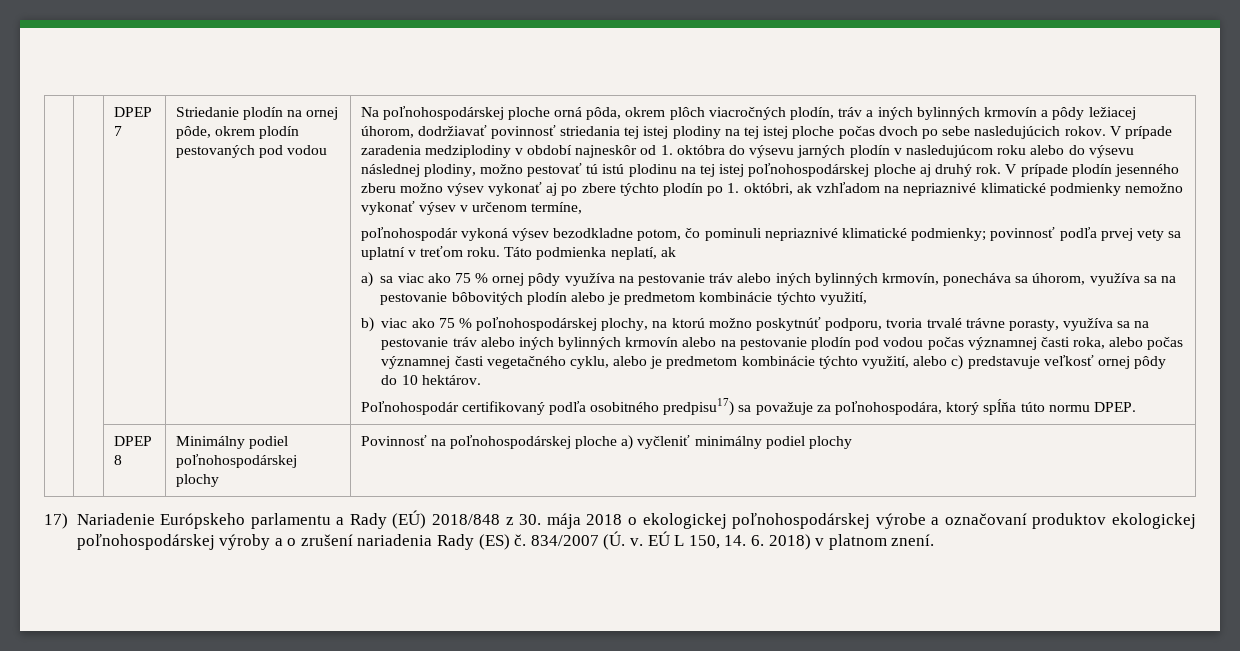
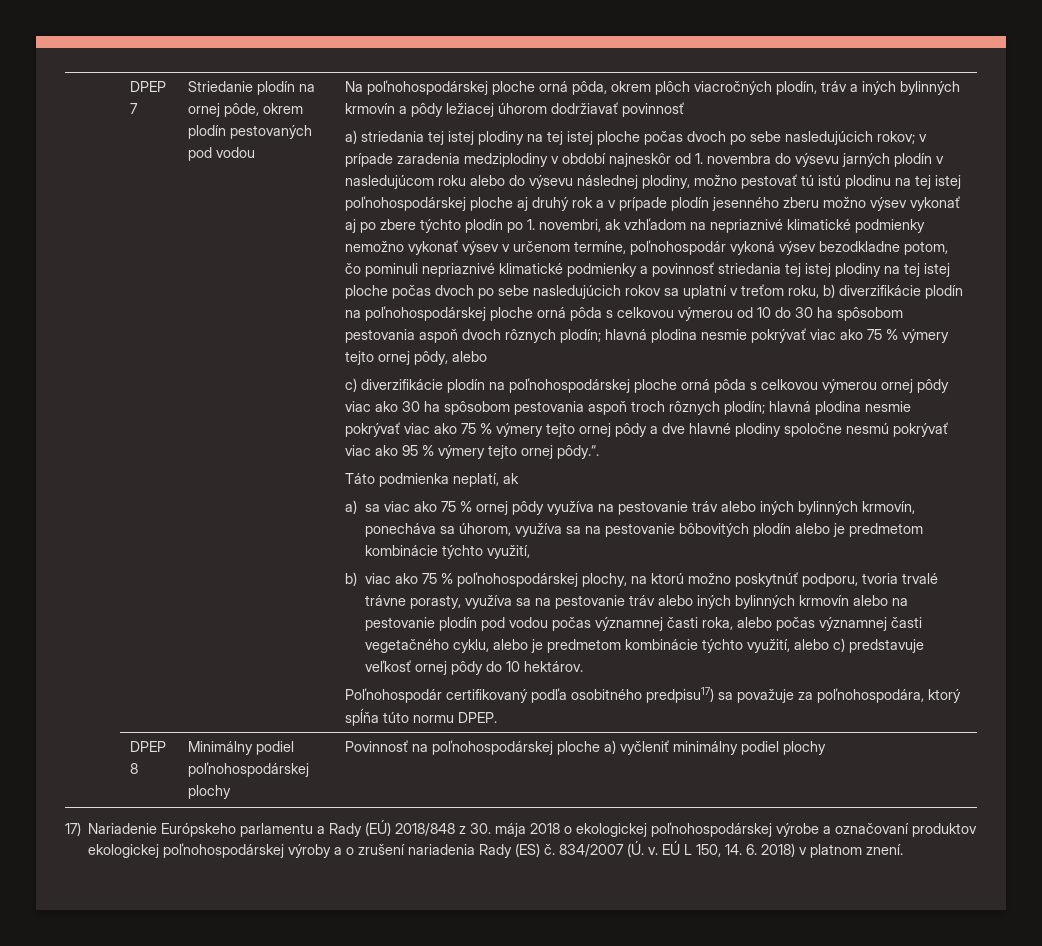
[360,126,414,138] úhorom, -> [498,103,548,114] úhorom
(556, 132) none -> [345,130,358,144] // a)
[1064,126,1122,136] rokov. V -> [877,131,928,144] rokov; v
[676,145,725,155] októbra -> [707,153,772,164] novembra
[976,164,1018,174] rok. V -> [572,197,617,208] rok a v
[743,183,793,195] októbri, -> [539,219,602,232] novembri,
(583, 208) // -> (627, 247) none
[911,227,1182,241] [360,246,501,260] podmienky; povinnosť podľa prvej vety sa uplatní v treťom roku. -> [567,262,951,277] [345,284,964,299] [345,306,904,321] [345,328,950,343] [345,351,488,365] [345,378,950,393] [345,401,912,415] [345,422,949,437] [345,445,600,459] podmienky a povinnosť striedania tej istej plodiny na tej istej ploche počas dvoch po sebe nasledujúcich rokov sa uplatní v treťom roku, b) diverzifikácie plodín na poľnohospodárskej ploche orná pôda s celkovou výmerou od 10 do 30 ha spôsobom pestovania aspoň dvoch rôznych plodín; hlavná plodina nesmie pokrývať viac ako 75 % výmery tejto ornej pôdy, alebo // c) diverzifikácie plodín na poľnohospodárskej ploche orná pôda s celkovou výmerou ornej pôdy viac ako 30 ha spôsobom pestovania aspoň troch rôznych plodín; hlavná plodina nesmie pokrývať viac ako 75 % výmery tejto ornej pôdy a dve hlavné plodiny spoločne nesmú pokrývať viac ako 95 % výmery tejto ornej pôdy.“. //

